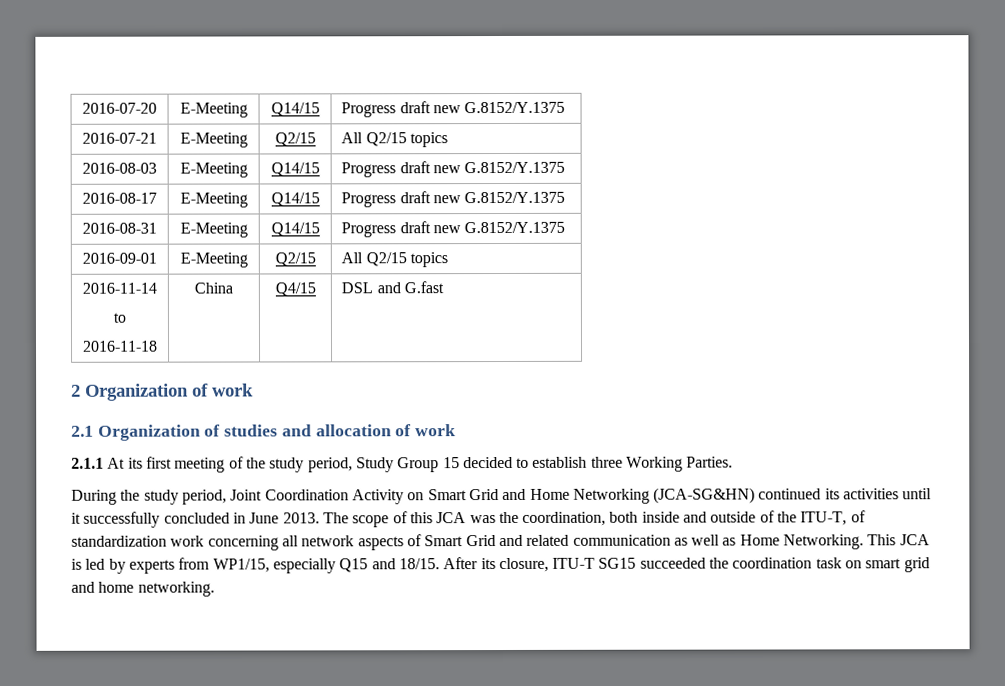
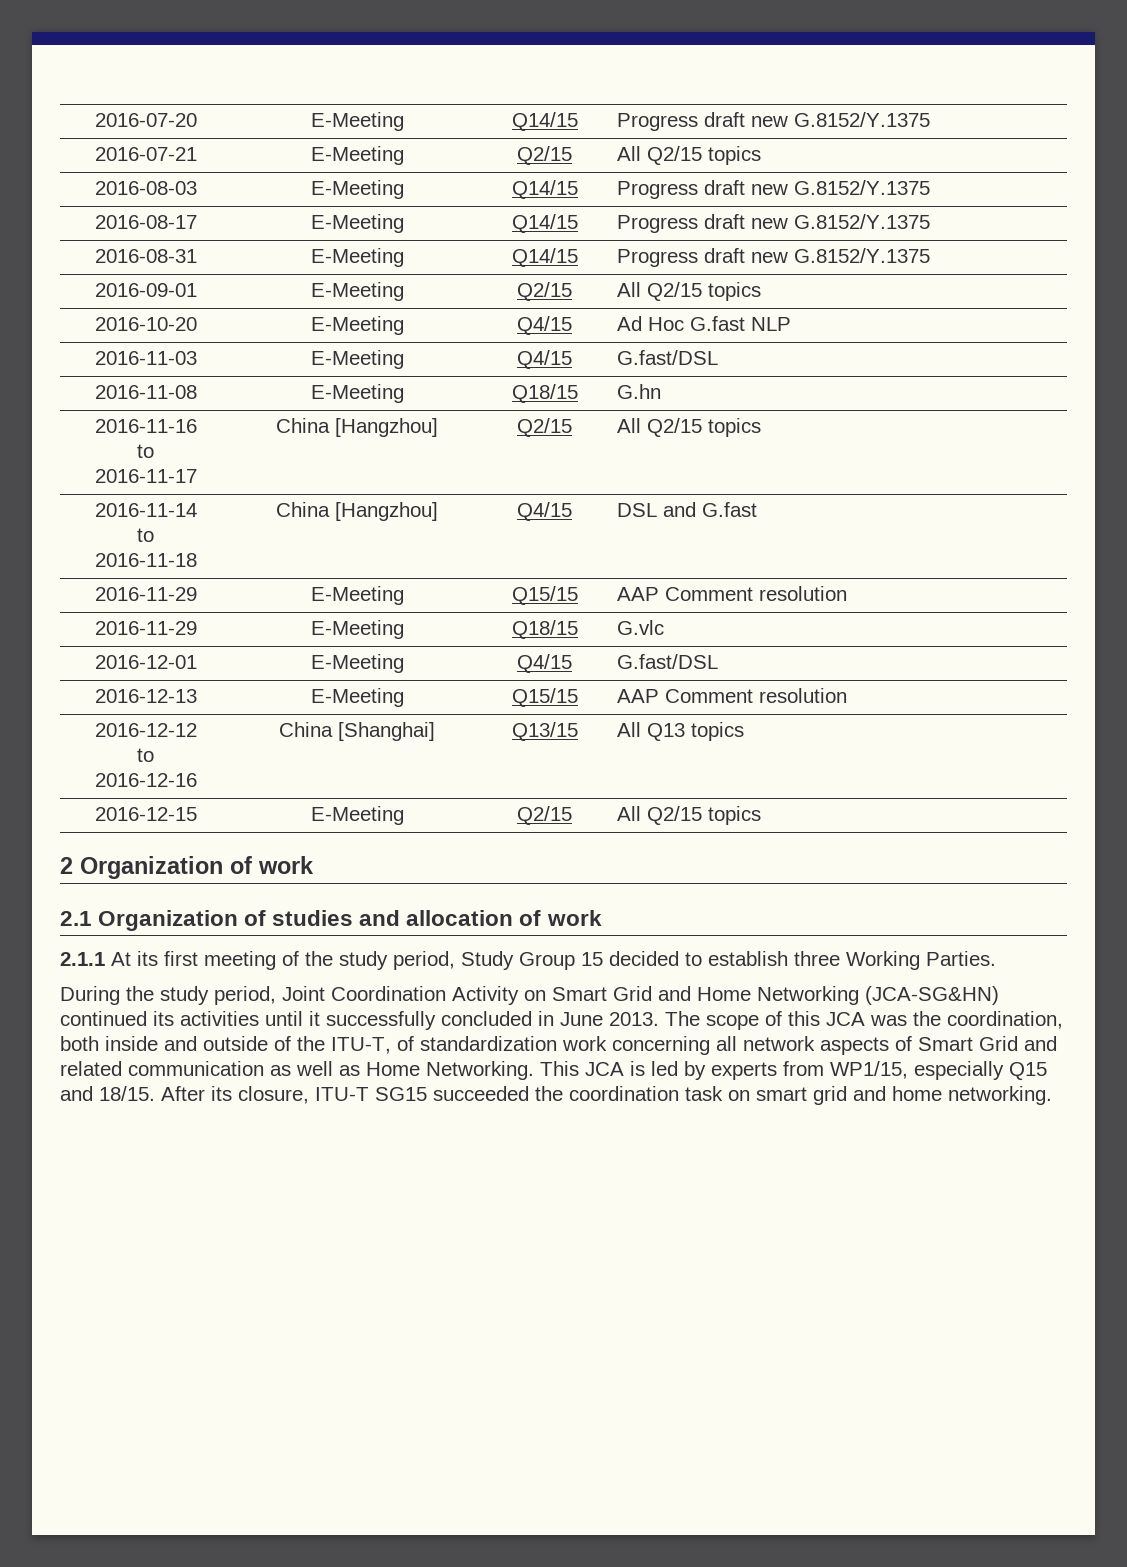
(449, 260) none -> [94,317,197,331] [310,316,404,335] [517,316,572,335] [616,316,791,331] [94,351,197,365] [310,350,404,369] [517,350,572,369] [616,350,718,365] [94,385,197,399] [310,384,404,403] [511,384,578,403] [616,384,661,399] [94,419,197,433] [137,444,154,458] [94,469,197,483] [276,418,438,437] [517,418,572,437] [616,418,761,437] // 2016-10-20 | E-Meeting | Q4/15 | Ad Hoc G.fast NLP // 2016-11-03 | E-Meeting | Q4/15 | G.fast/DSL // 2016-11-08 | E-Meeting | Q18/15 | G.hn // 2016-11-16 // to // 2016-11-17 | China [Hangzhou] | Q2/15 | All Q2/15 topics
(233, 288) none -> [335,502,438,521] [Hangzhou]
(445, 287) none -> [94,587,197,601] [310,586,404,605] [511,586,578,605] [616,586,847,601] [94,621,197,635] [310,620,404,639] [511,620,578,639] [616,620,664,635] [94,655,197,669] [310,654,404,673] [517,654,572,673] [616,654,718,669] [94,689,197,703] [310,688,404,707] [511,688,578,707] [616,688,847,703] [94,723,197,737] [137,748,154,762] [94,773,197,787] [279,722,435,741] [511,722,578,741] [616,722,744,741] [94,807,197,821] [310,806,404,825] [517,806,572,825] [616,806,761,825] // 2016-11-29 | E-Meeting | Q15/15 | AAP Comment resolution // 2016-11-29 | E-Meeting | Q18/15 | G.vlc // 2016-12-01 | E-Meeting | Q4/15 | G.fast/DSL // 2016-12-13 | E-Meeting | Q15/15 | AAP Comment resolution // 2016-12-12 // to // 2016-12-16 | China [Shanghai] | Q13/15 | All Q13 topics // 2016-12-15 | E-Meeting | Q2/15 | All Q2/15 topics

